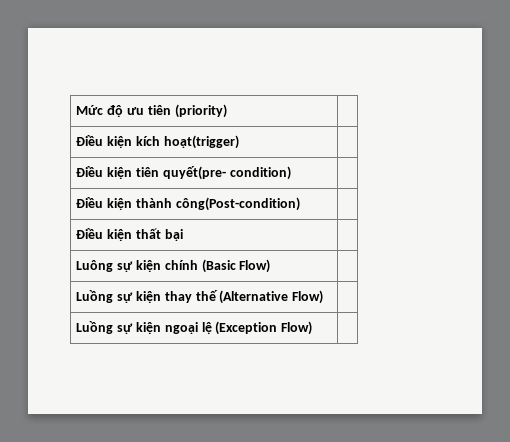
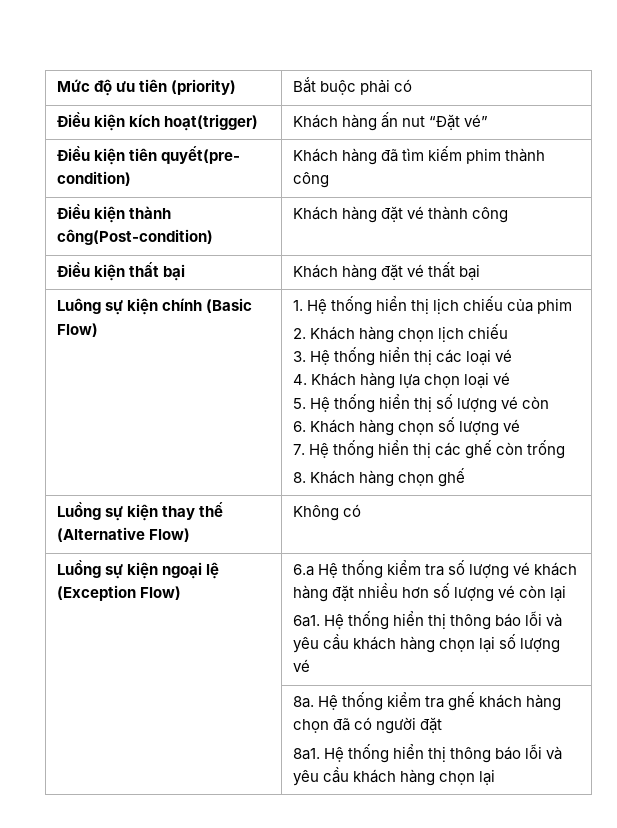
(227, 111) none -> [292,77,412,95] Bắt buộc phải có
(239, 142) none -> [292,112,488,131] Khách hàng ấn nut “Đặt vé”
[76,197,300,211] [76,228,183,241] // Điều kiện thành công(Post-condition) | // Điều kiện thất bại | -> [292,146,546,165] [292,171,329,188] [56,204,171,223] [56,229,213,245] [292,206,508,223] [56,262,185,281] [292,262,480,281] Khách hàng đã tìm kiếm phim thành công // Điều kiện thành công(Post-condition) | Khách hàng đặt vé thành công // Điều kiện thất bại | Khách hàng đặt vé thất bại
(271, 266) none -> [292,296,573,315] [292,324,508,343] [292,347,513,366] [292,372,511,389] [292,394,550,413] [292,417,521,436] [292,440,566,459] [292,468,465,487] 1. Hệ thống hiển thị lịch chiếu của phim // 2. Khách hàng chọn lịch chiếu // 3. Hệ thống hiển thị các loại vé // 4. Khách hàng lựa chọn loại vé // 5. Hệ thống hiển thị số lượng vé còn // 6. Khách hàng chọn số lượng vé // 7. Hệ thống hiển thị các ghế còn trống // 8. Khách hàng chọn ghế
(324, 297) none -> [292,504,361,521] Không có
(313, 328) none -> [292,560,578,579] [292,583,567,602] [292,611,563,630] [292,634,561,653] [292,659,310,672] [292,692,562,711] [292,717,442,734] [292,744,563,763] [292,767,495,786] 6.a Hệ thống kiểm tra số lượng vé khách hàng đặt nhiều hơn số lượng vé còn lại // 6a1. Hệ thống hiển thị thông báo lỗi và yêu cầu khách hàng chọn lại số lượng vé // | 8a. Hệ thống kiểm tra ghế khách hàng chọn đã có người đặt // 8a1. Hệ thống hiển thị thông báo lỗi và yêu cầu khách hàng chọn lại

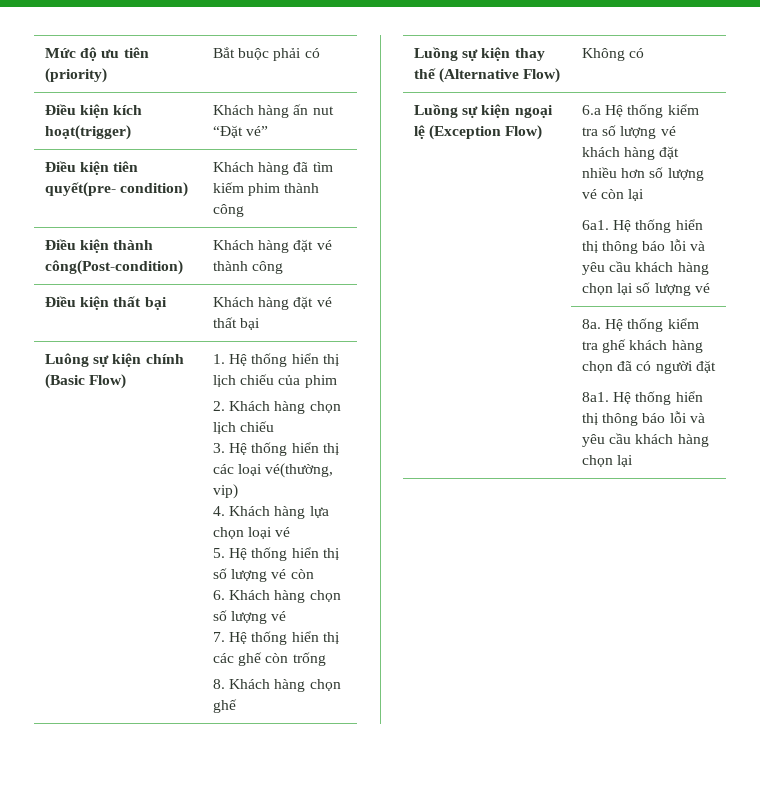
[495,349,513,362] vé -> [265,463,334,478] [213,484,239,499] vé(thường, vip)

